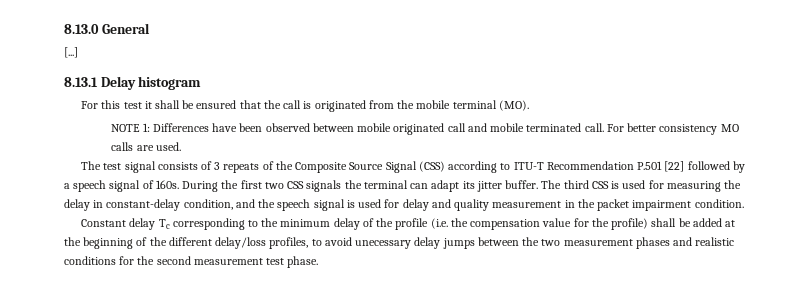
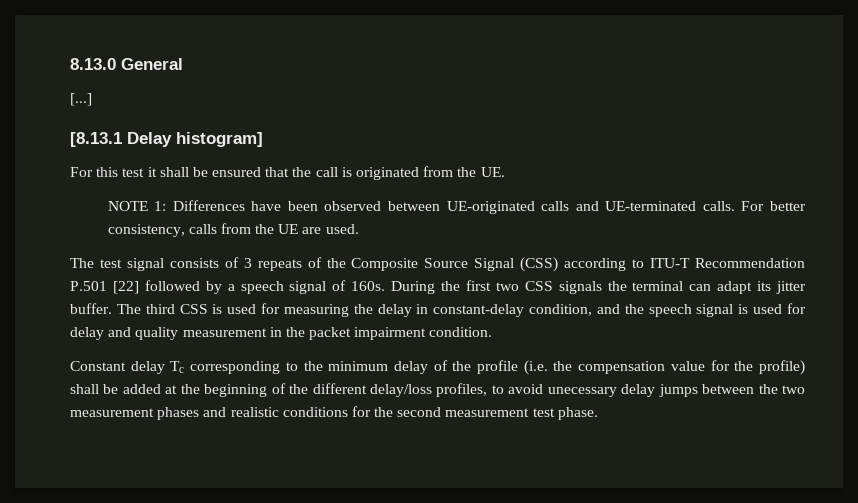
[64,76,202,90] 8.13.1 Delay histogram -> [70,132,263,147] [8.13.1 Delay histogram]
[416,100,529,111] mobile terminal (MO). -> [480,167,505,177] UE.
[357,123,739,135] [111,142,134,151] mobile originated call and mobile terminated call. For better consistency MO calls -> [446,201,806,214] [107,223,299,237] UE-originated calls and UE-terminated calls. For better consistency, calls from the UE

